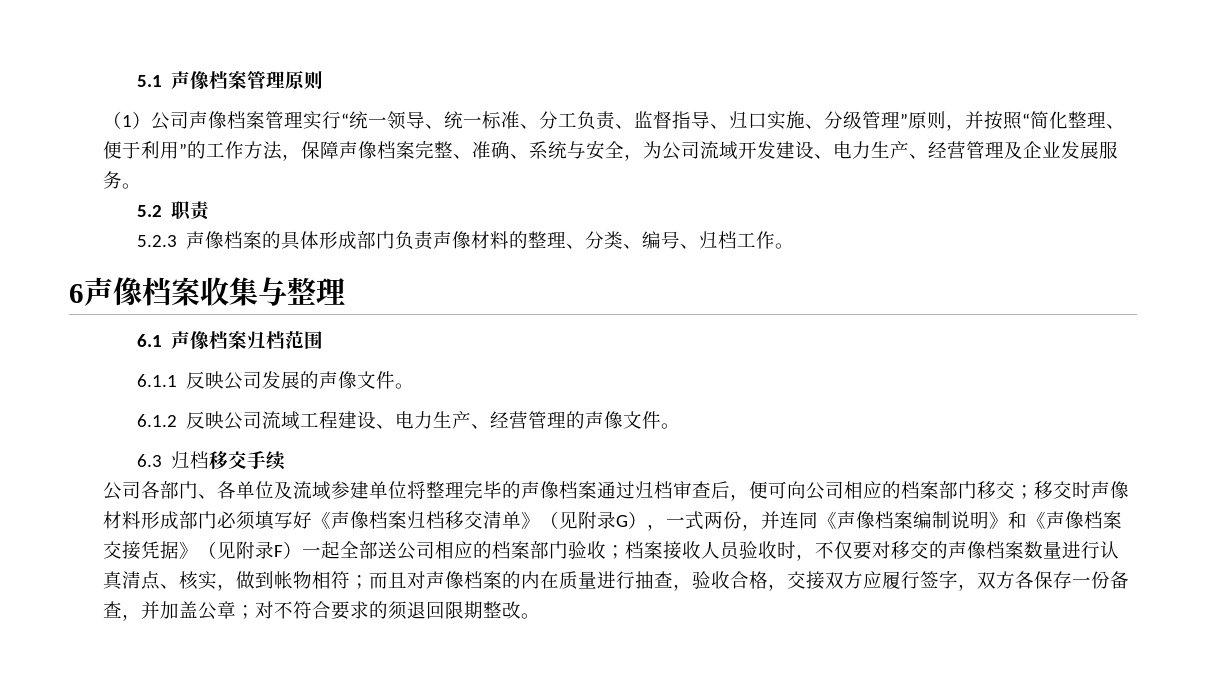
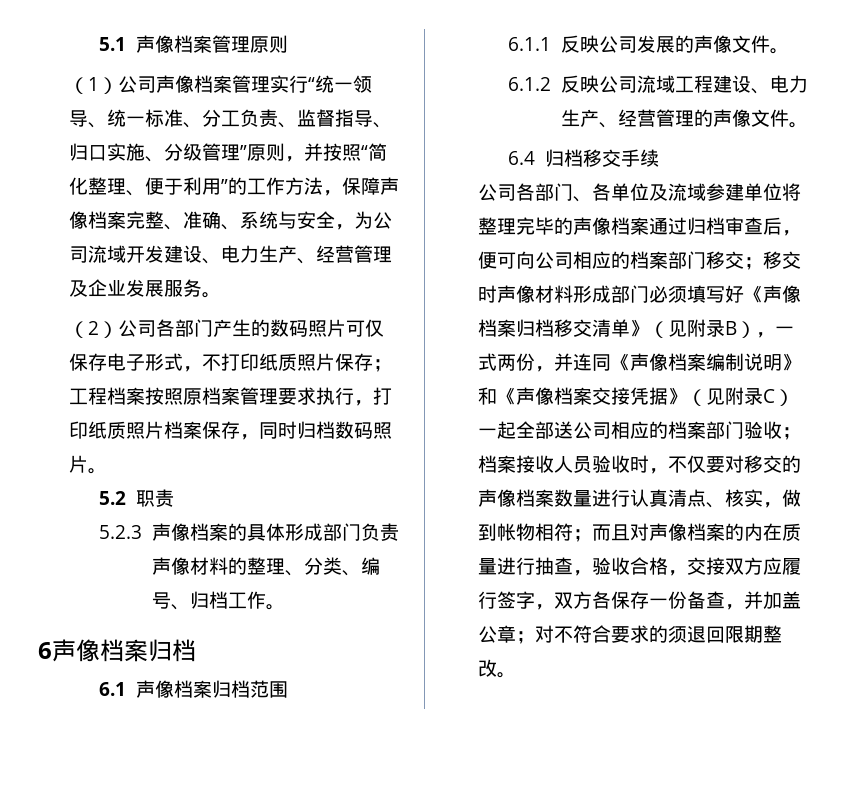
(141, 186) none -> [68,319,384,338] [68,353,392,372] [68,387,392,406] [68,421,392,440] [68,455,107,474] // （2）公司各部门产生的数码照片可仅保存电子形式，不打印纸质照片保存；工程档案按照原档案管理要求执行，打印纸质照片档案保存，同时归档数码照片。
[200,277,345,306] 收集与整理 -> [148,639,196,662] 归档
[136,454,162,467] 6.3 -> [508,151,536,165] 6.4
[615,515,628,527] G -> [724,321,737,335] B
[273,545,283,557] F -> [762,389,775,403] C

